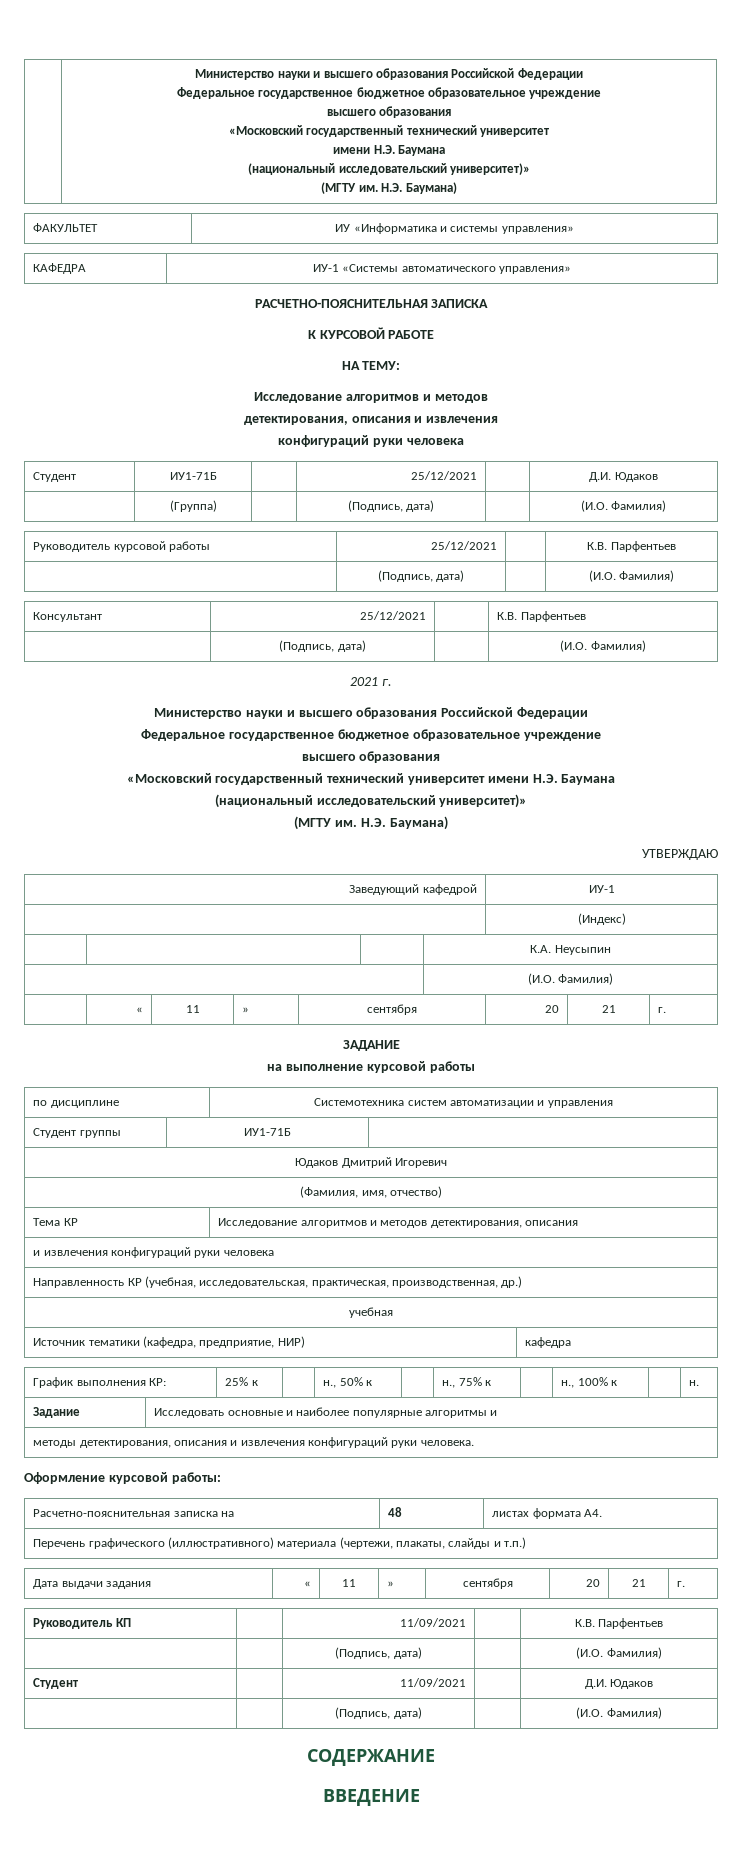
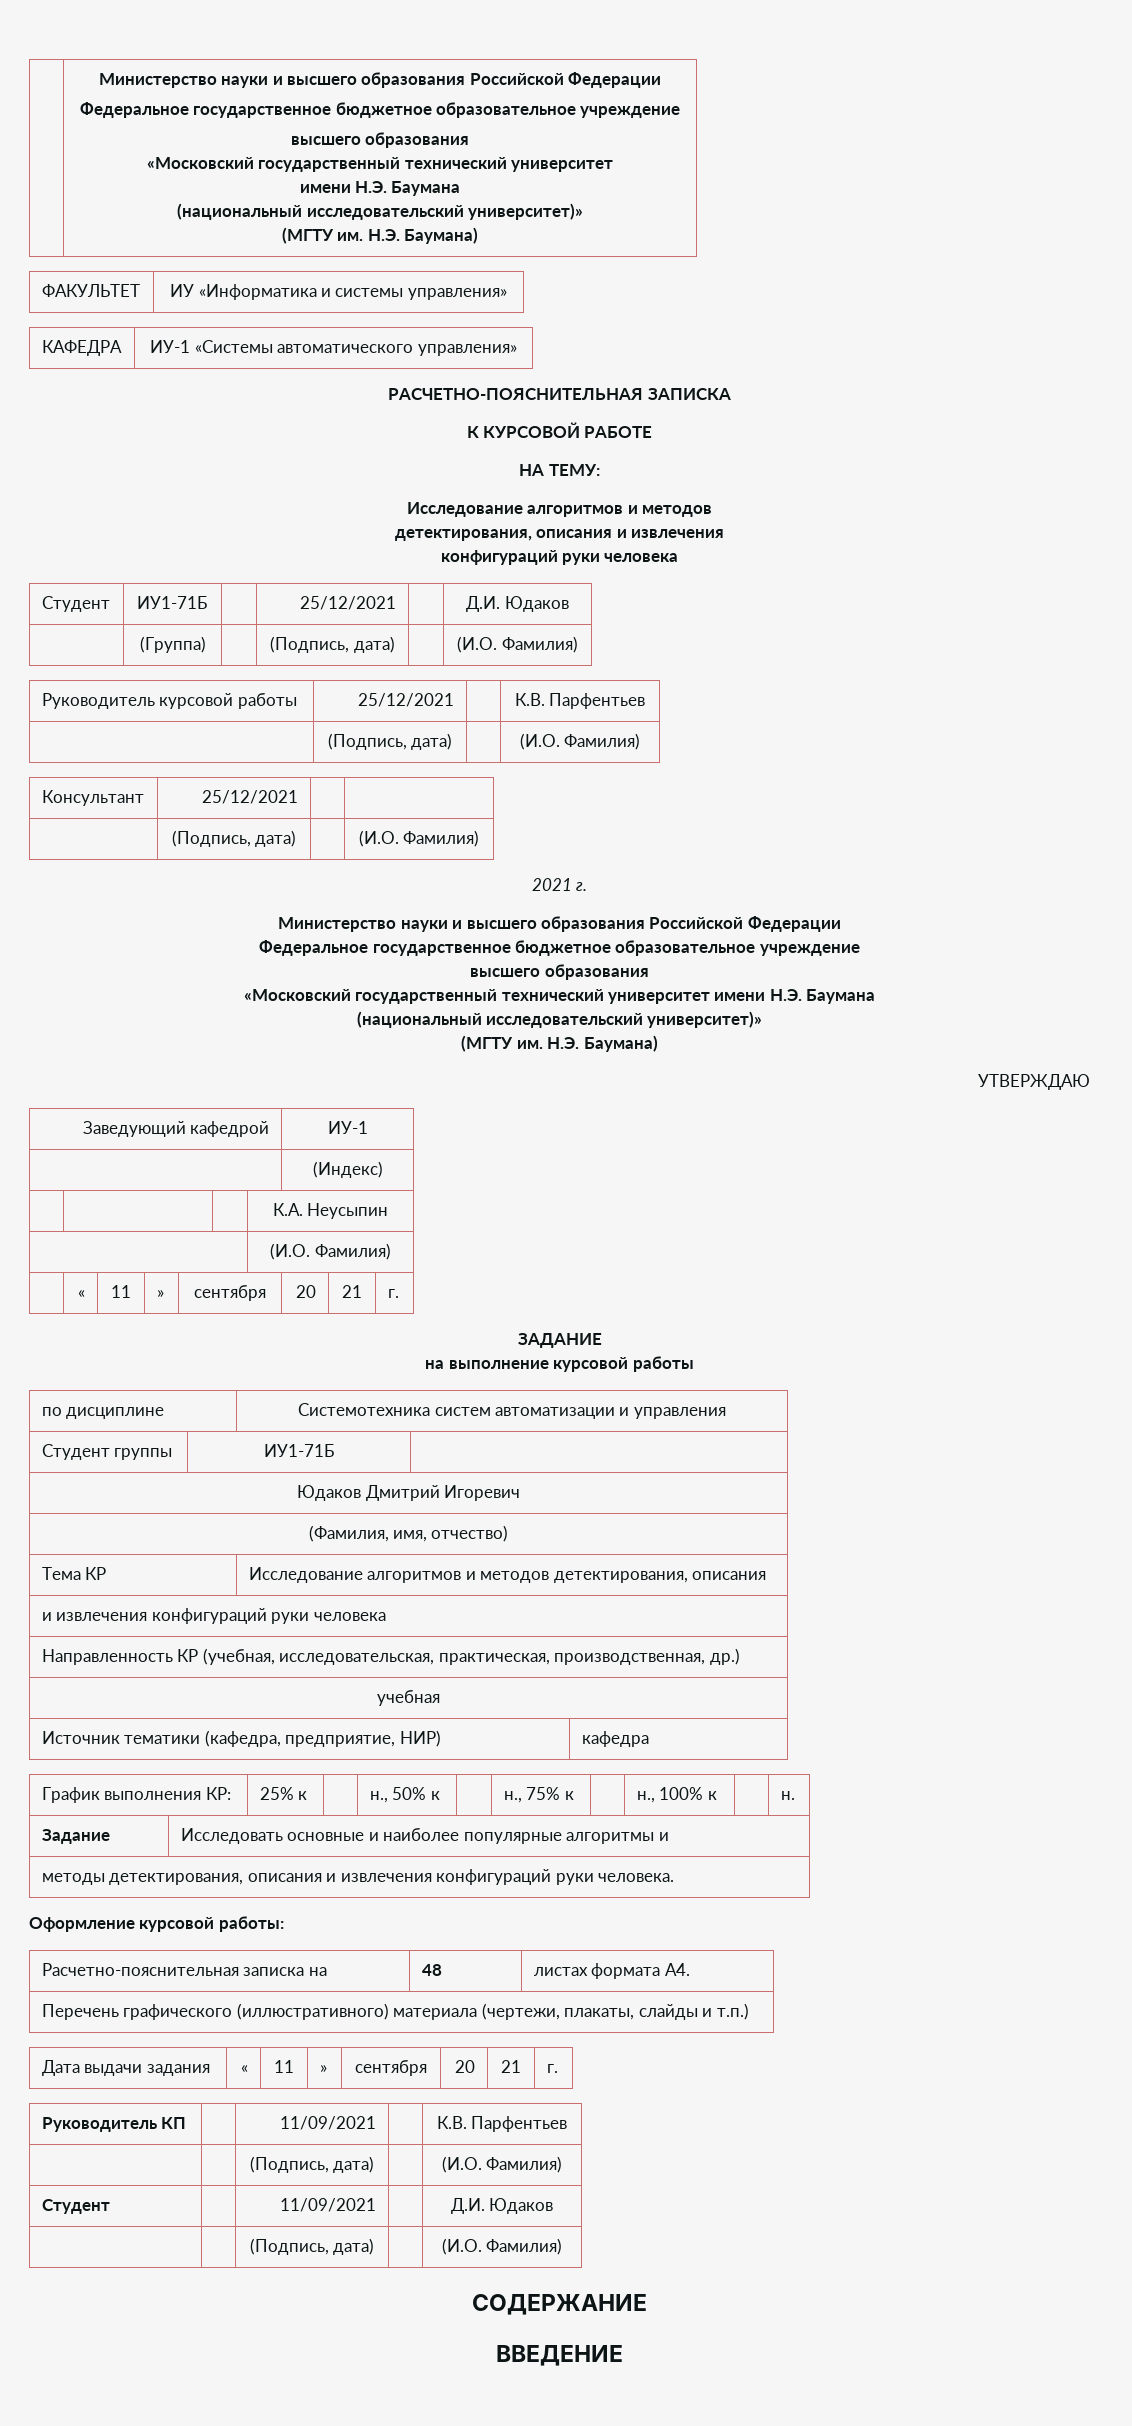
[497,611,586,622] К.В. Парфентьев -> (299, 797) none

